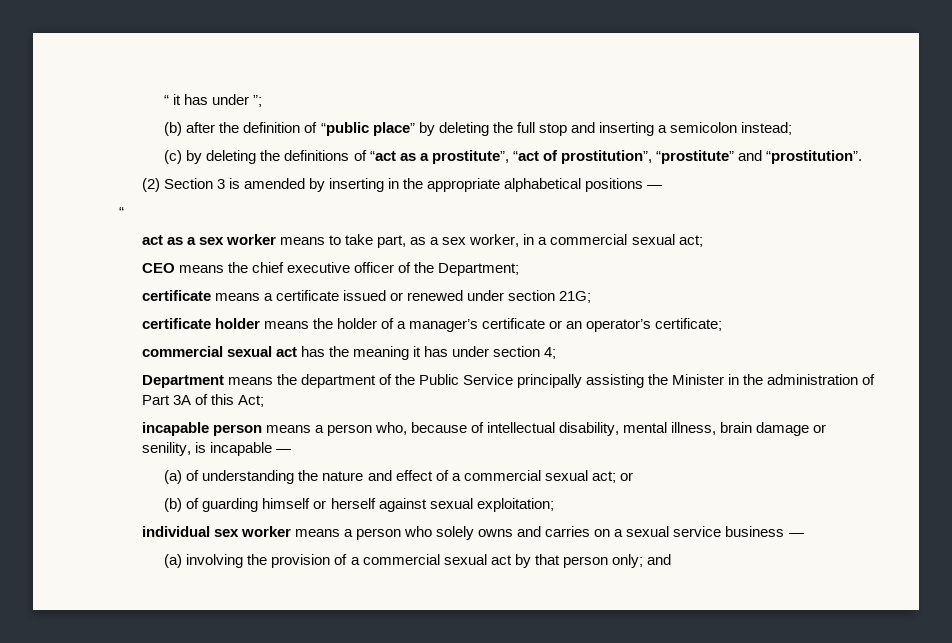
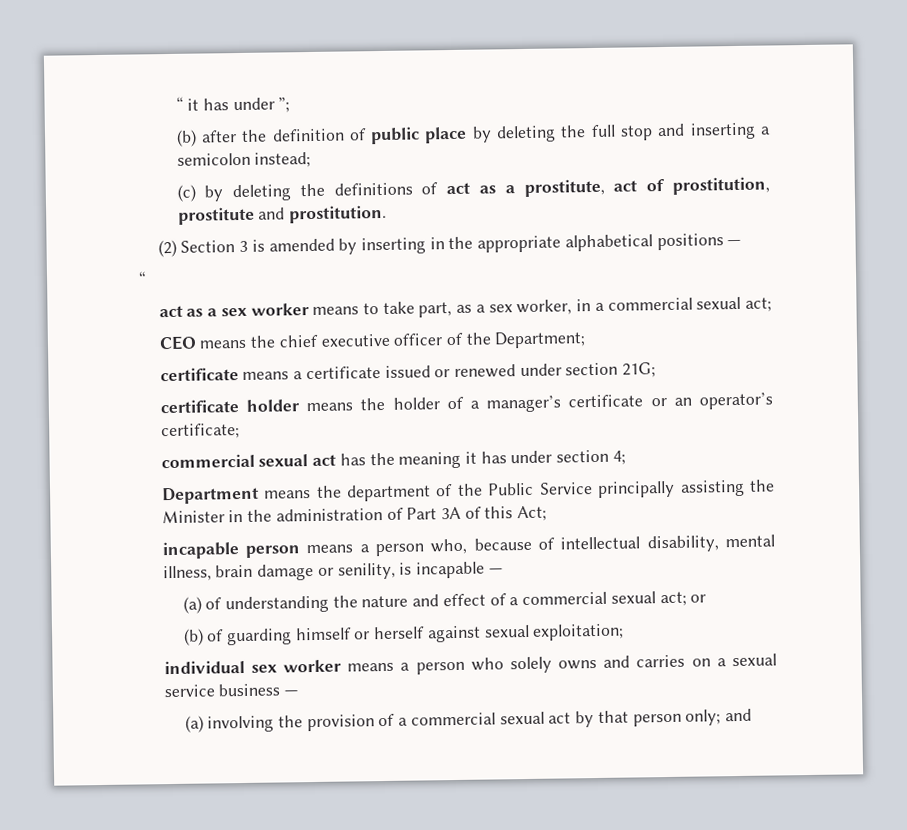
[320,122,415,136] “public place” -> [370,126,468,145] public place
[369,150,863,164] “act as a prostitute”, “act of prostitution”, “prostitute” and “prostitution”. -> [446,176,770,197] [177,204,388,225] act as a prostitute, act of prostitution, prostitute and prostitution.

